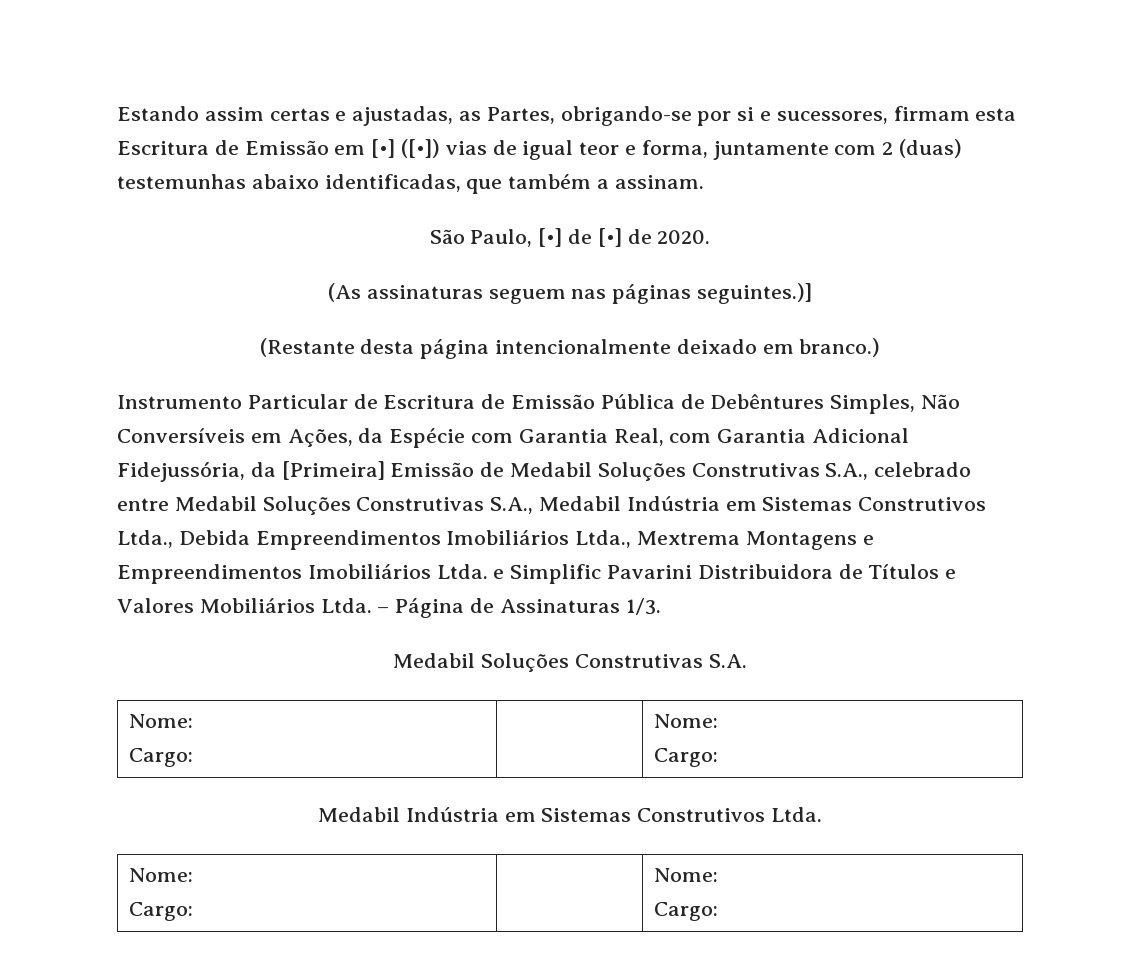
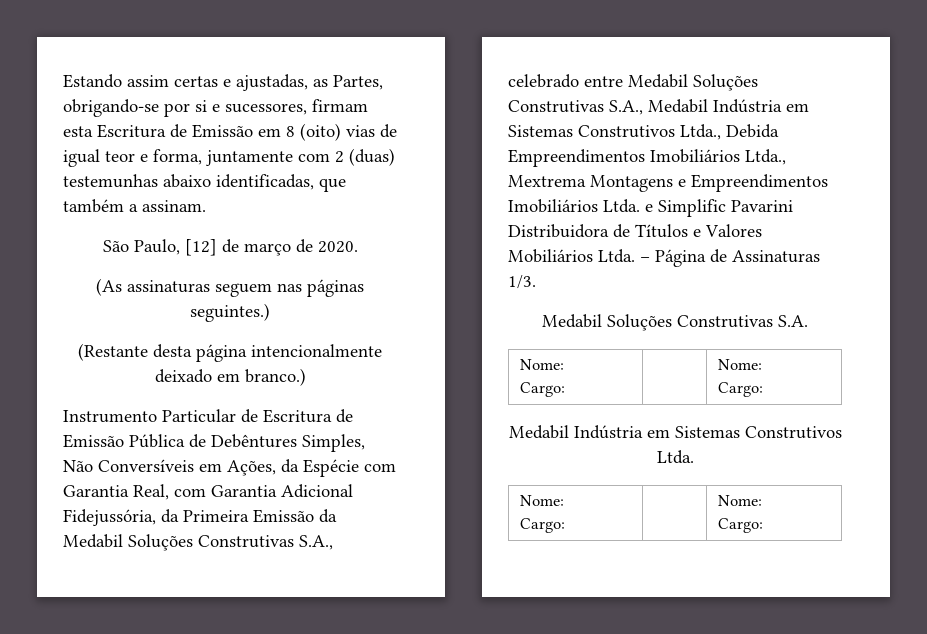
[371,139,441,158] [•] ([•]) -> [286,123,341,141] 8 (oito)
[538,228,622,247] [•] de [•] -> [184,239,291,256] [12] de março
[697,283,813,304] seguintes.)] -> [190,303,270,322] seguintes.)
[281,461,505,480] [Primeira] Emissão de -> [183,509,337,523] Primeira Emissão da

